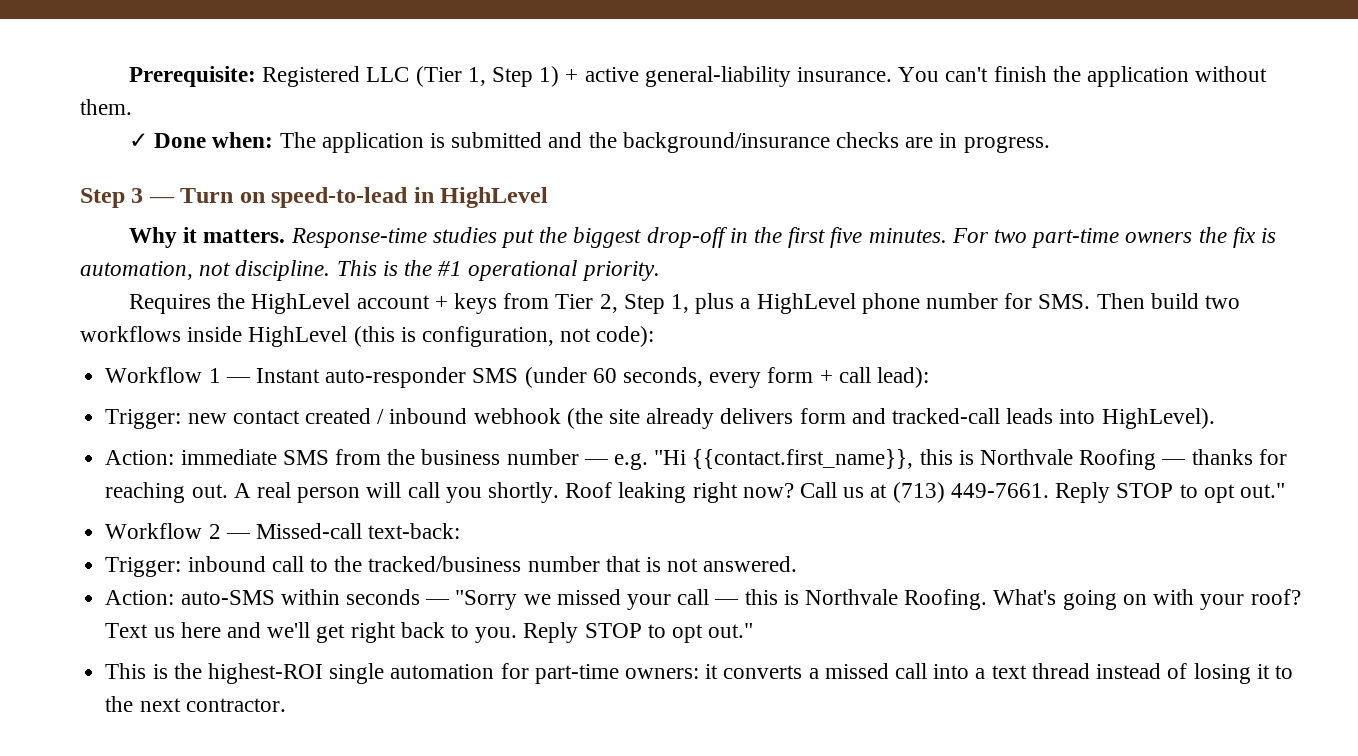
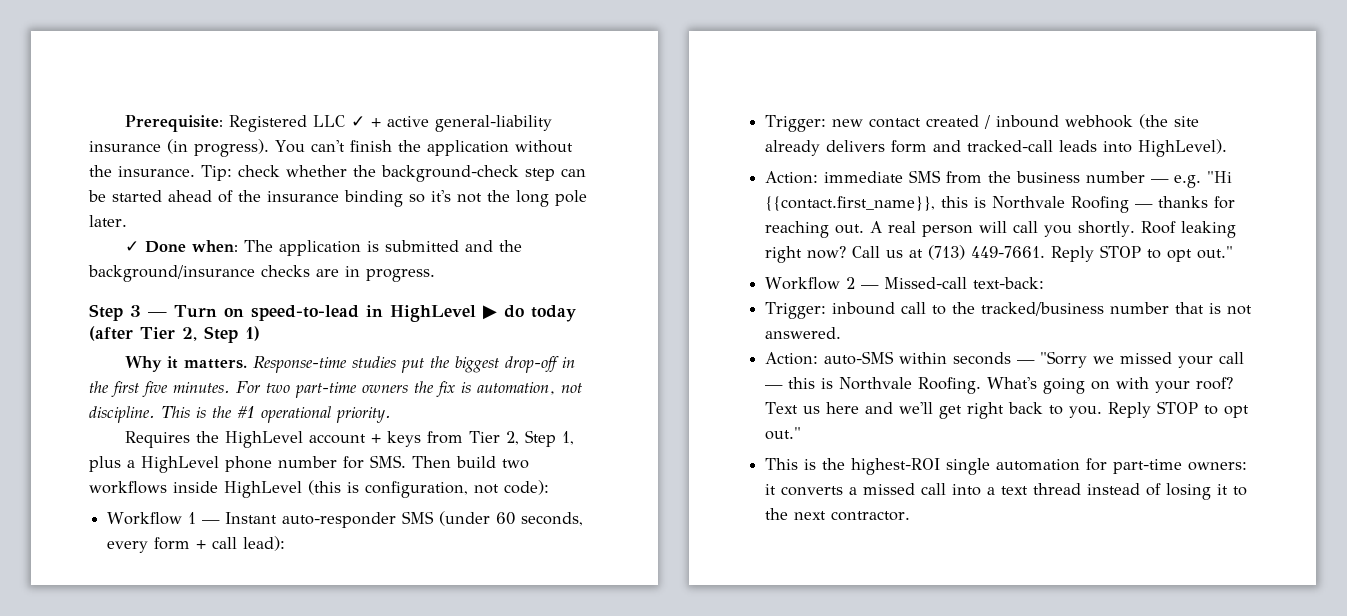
[415,66,892,87] (Tier 1, Step 1) + active general-liability insurance. -> [351,115,553,132] [89,139,269,157] ✓ + active general-liability insurance (in progress).
[80,99,132,115] them. -> [89,165,586,182] [88,190,587,207] [89,215,127,227] the insurance. Tip: check whether the background-check step can be started ahead of the insurance binding so it's not the long pole later.
(549, 197) none -> [482,305,576,322] [89,326,260,343] ▶ do today (after Tier 2, Step 1)

